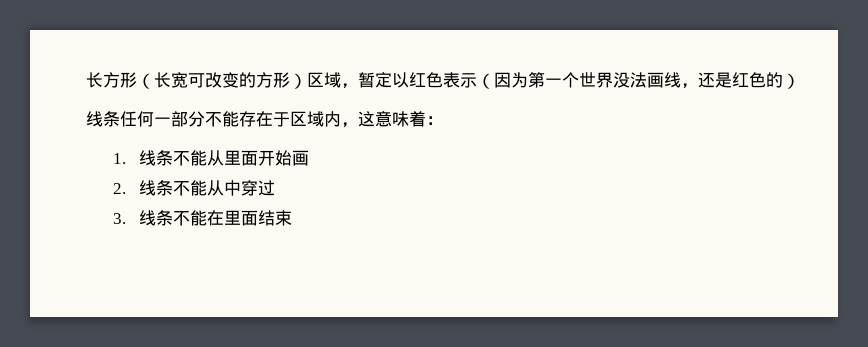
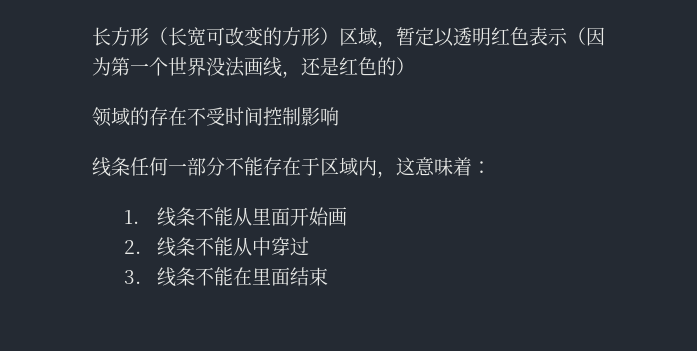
(409, 80) none -> [453,27,491,46] 透明
(800, 81) none -> [92,107,339,127] // 领域的存在不受时间控制影响

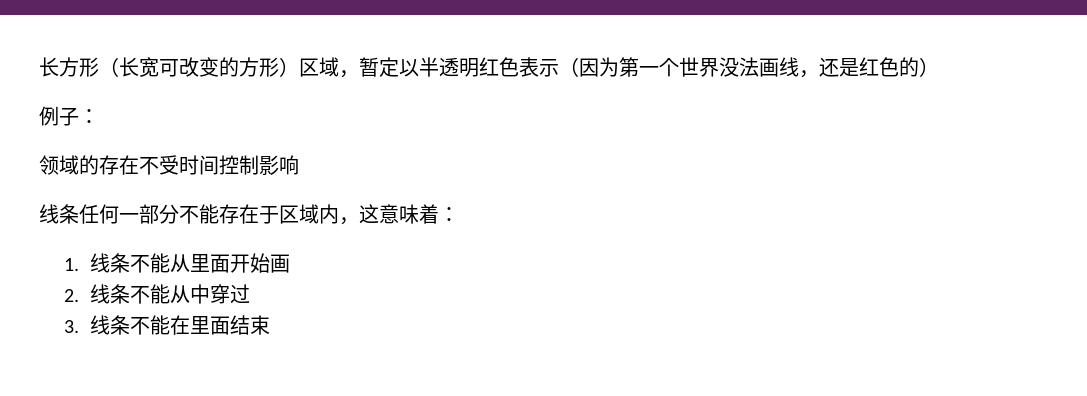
(454, 37) none -> [419,57,439,77] 半
(415, 66) none -> [39,106,99,126] // 例子：

